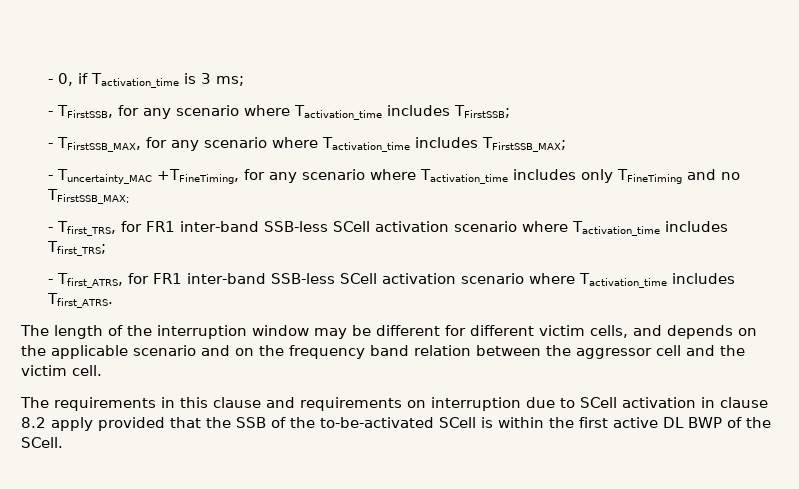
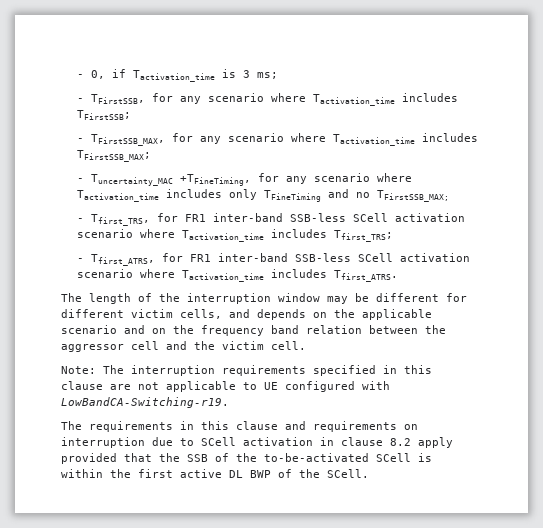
(102, 370) none -> [61,365,432,376] [61,381,390,392] [61,397,229,408] // Note: The interruption requirements specified in this clause are not applicable to UE configured with LowBandCA-Switching-r19.

